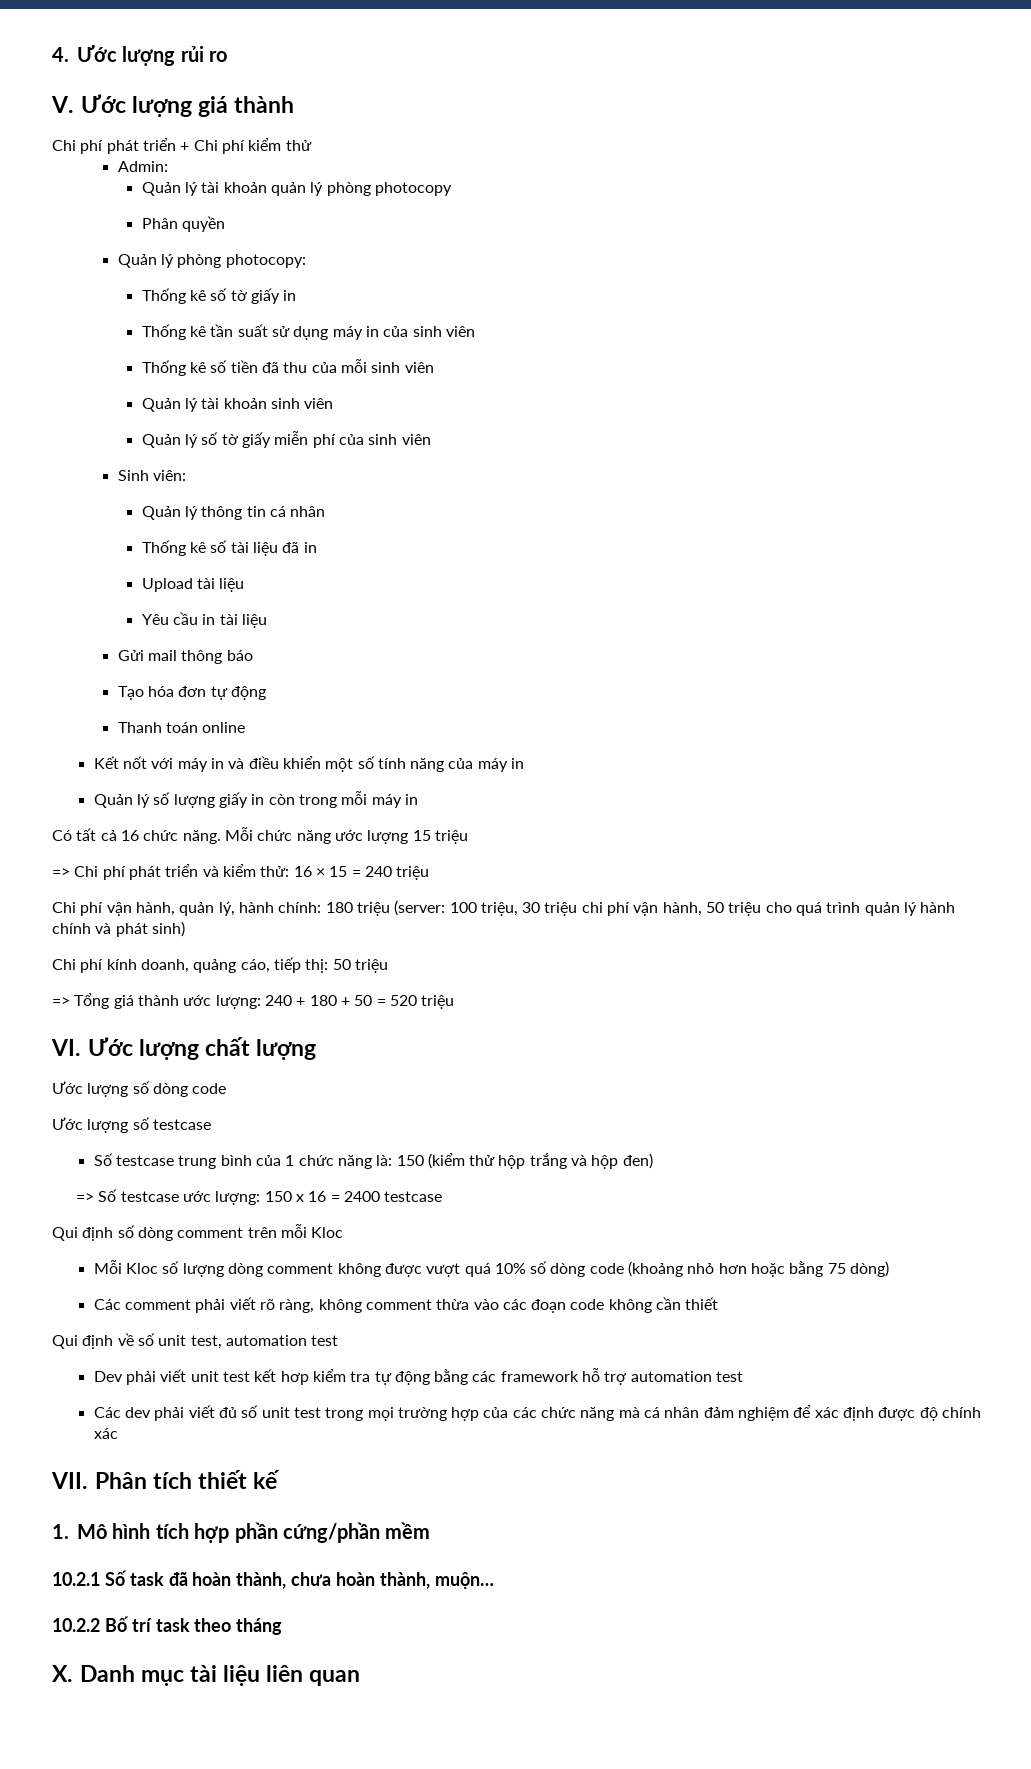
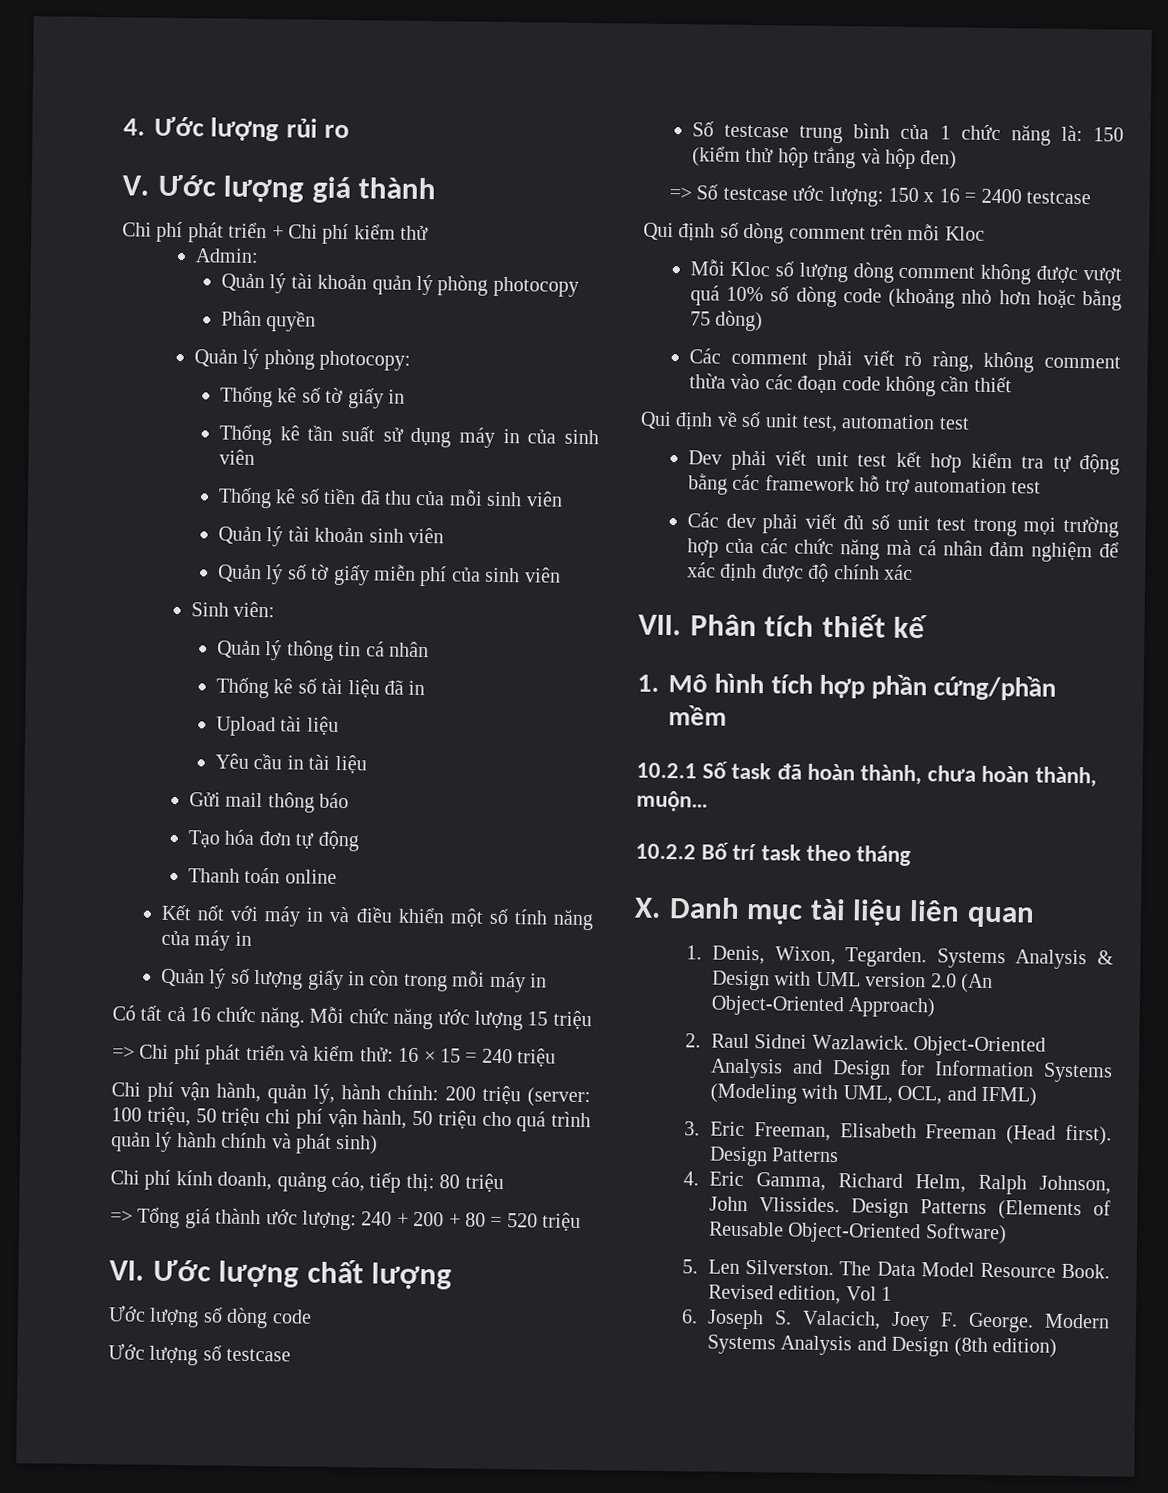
[325,902,353,913] 180 -> [445,1086,476,1101] 200
[522,902,541,913] 30 -> [195,1108,217,1123] 50
[332,959,351,970] 50 -> [439,1174,461,1189] 80
[309,995,373,1006] 180 + 50 -> [413,1211,486,1227] 200 + 80
(361, 1678) none -> [686,945,1114,970] [712,970,994,994] [711,995,936,1018] [685,1033,1047,1057] [710,1058,1113,1083] [710,1083,1038,1107] [684,1121,1112,1146] [709,1146,840,1167] [683,1171,1111,1195] [709,1196,1111,1221] [709,1221,1007,1245] [682,1259,1110,1279] [708,1284,893,1305] [681,1309,1110,1333] [707,1334,1058,1358] // 1. Denis, Wixon, Tegarden. Systems Analysis & Design with UML version 2.0 (An Object-Oriented Approach) // 2. Raul Sidnei Wazlawick. Object-Oriented Analysis and Design for Information Systems (Modeling with UML, OCL, and IFML) // 3. Eric Freeman, Elisabeth Freeman (Head first). Design Patterns // 4. Eric Gamma, Richard Helm, Ralph Johnson, John Vlissides. Design Patterns (Elements of Reusable Object-Oriented Software) // 5. Len Silverston. The Data Model Resource Book. Revised edition, Vol 1 // 6. Joseph S. Valacich, Joey F. George. Modern Systems Analysis and Design (8th edition)

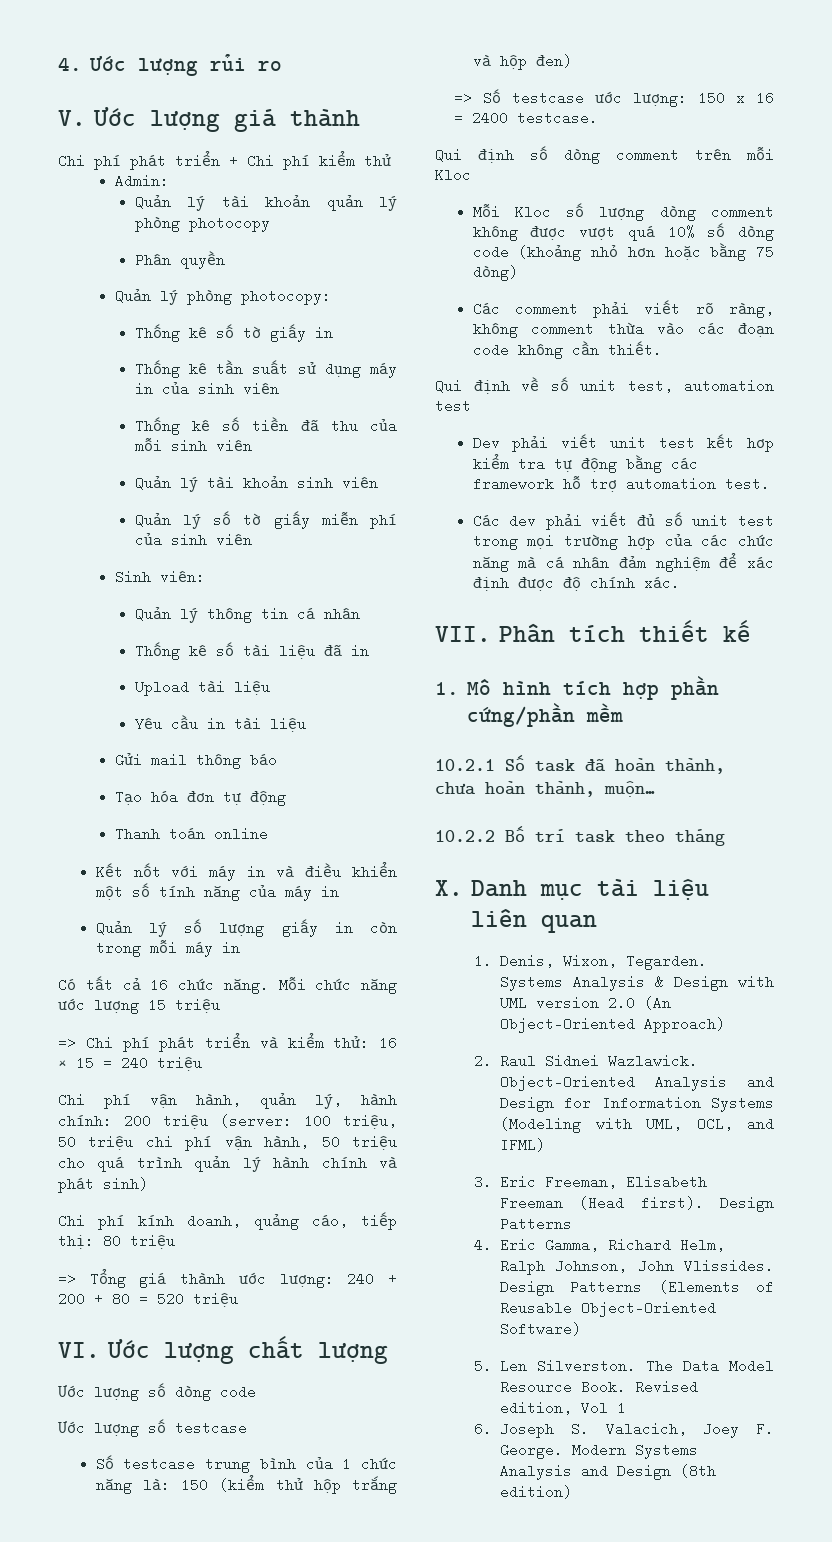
[1026,191,1092,205] testcase -> [517,111,599,125] testcase.
[973,376,1012,393] thiết -> [607,341,662,357] thiết.
[1011,481,1042,494] test -> [724,477,770,491] test.
[884,564,914,581] xác -> [643,576,680,590] xác.

